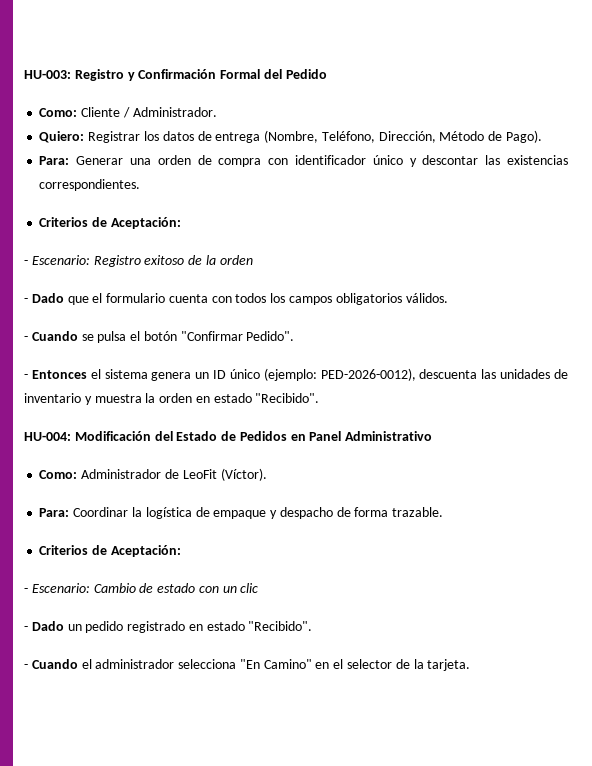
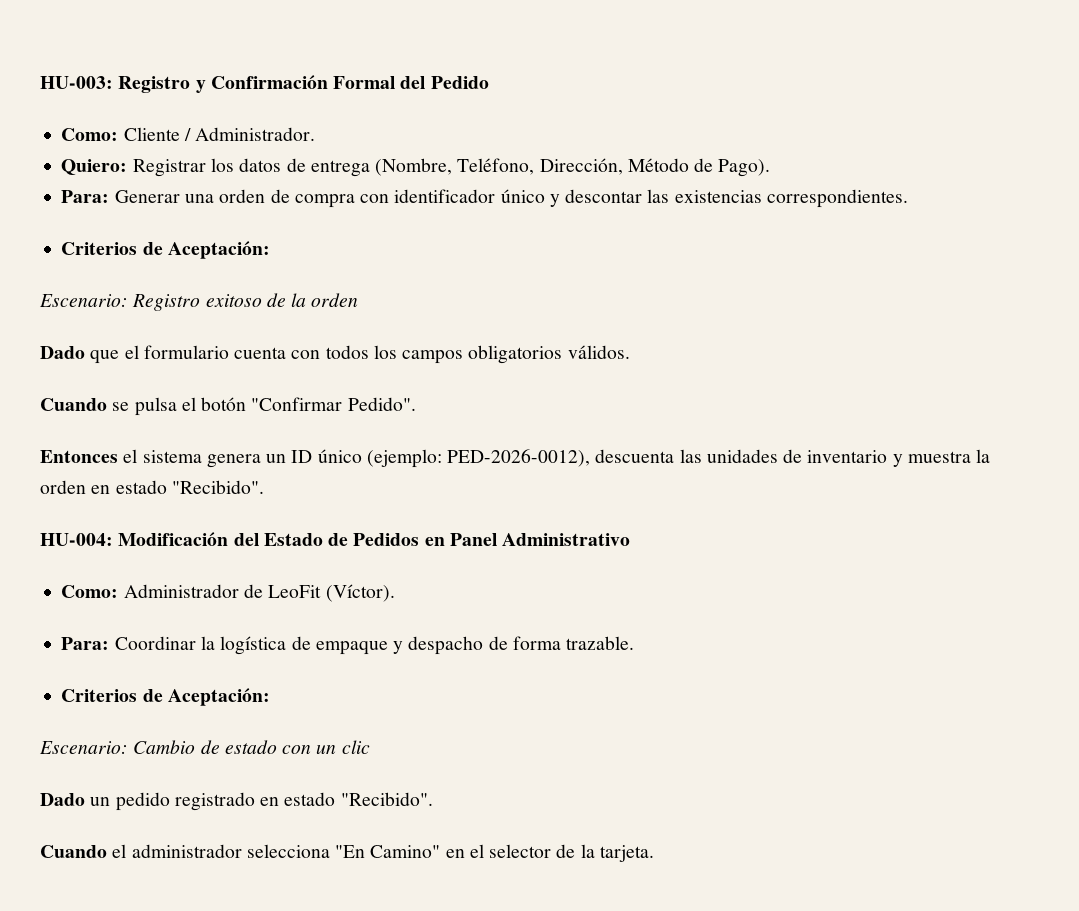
[24,260,28,265] - -> (270, 250) none
[24,298,28,303] - -> (359, 300) none
[24,336,28,341] - -> (630, 352) none
[24,374,28,379] - -> (416, 404) none
[24,588,28,593] - -> (270, 697) none
[24,626,28,631] - -> (370, 747) none
[24,664,28,669] - -> (433, 799) none

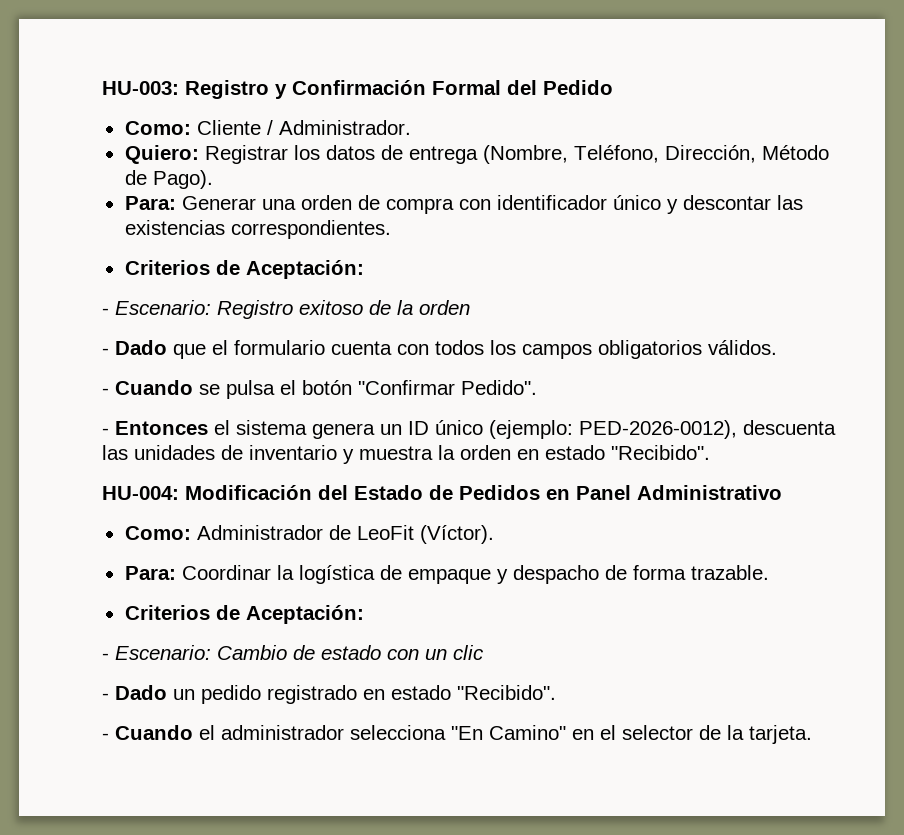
(270, 250) none -> [102,308,109,315] -
(359, 300) none -> [102,348,109,355] -
(630, 352) none -> [102,388,109,395] -
(416, 404) none -> [102,428,109,435] -
(270, 697) none -> [102,653,109,660] -
(370, 747) none -> [102,693,109,700] -
(433, 799) none -> [102,733,109,740] -

